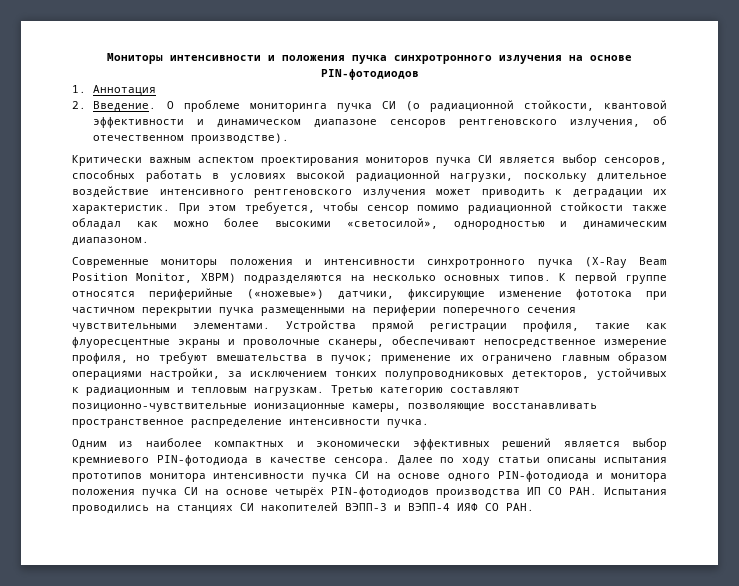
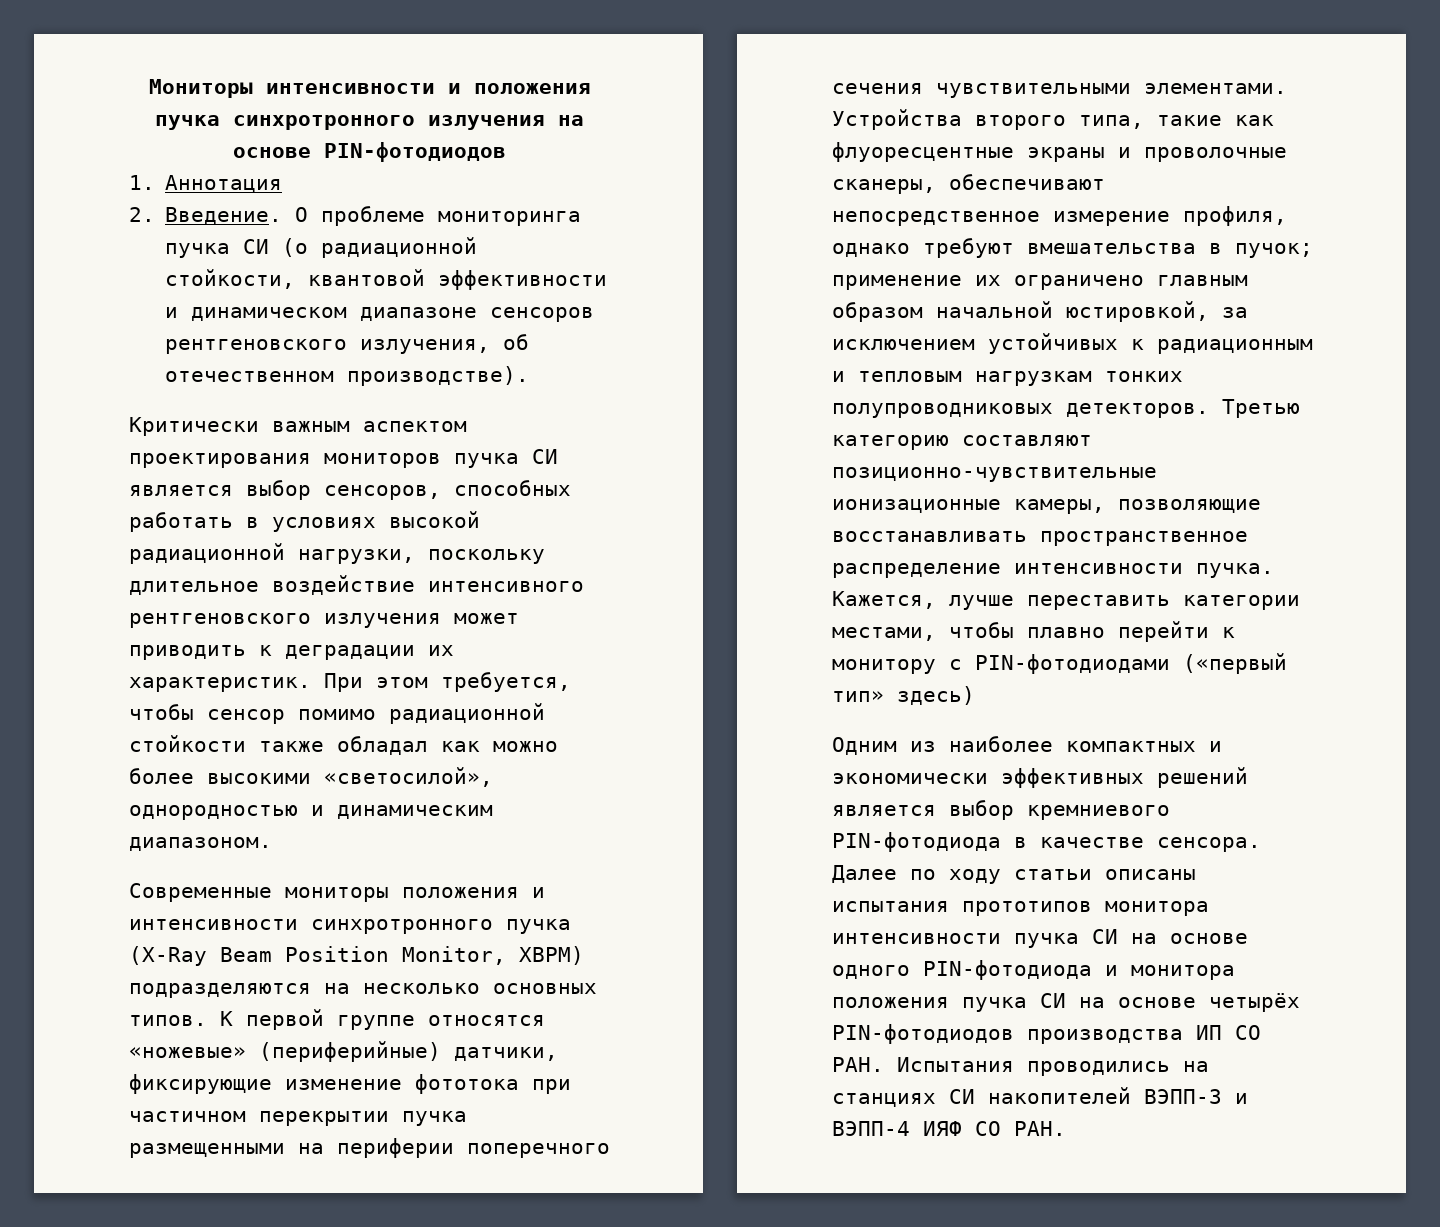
[149,288,324,300] периферийные («ножевые») -> [129,1041,441,1062] «ножевые» (периферийные)
[372,320,579,332] прямой регистрации профиля, -> [975,115,1144,130] второго типа,
[136,355,151,361] но -> [832,243,910,257] однако
[72,368,589,380] операциями настройки, за исключением тонких полупроводниковых детекторов, -> [936,301,1248,322] [832,339,975,350] начальной юстировкой, за исключением
[254,387,324,396] нагрузкам. -> [975,371,1183,386] [832,403,1209,418] нагрузкам тонких полупроводниковых детекторов.
(429, 423) none -> [832,591,1300,610] [832,621,1235,642] [832,653,1287,674] [832,686,975,705] Кажется, лучше переставить категории местами, чтобы плавно перейти к монитору с PIN-фотодиодами («первый тип» здесь)

